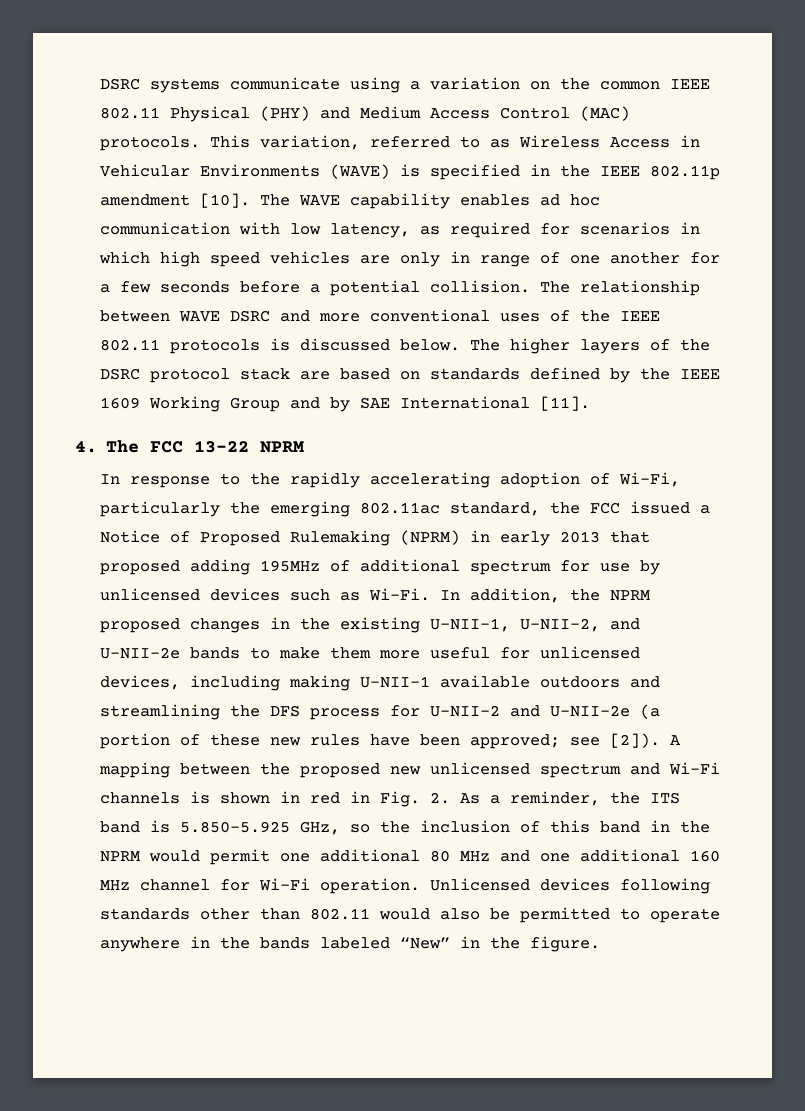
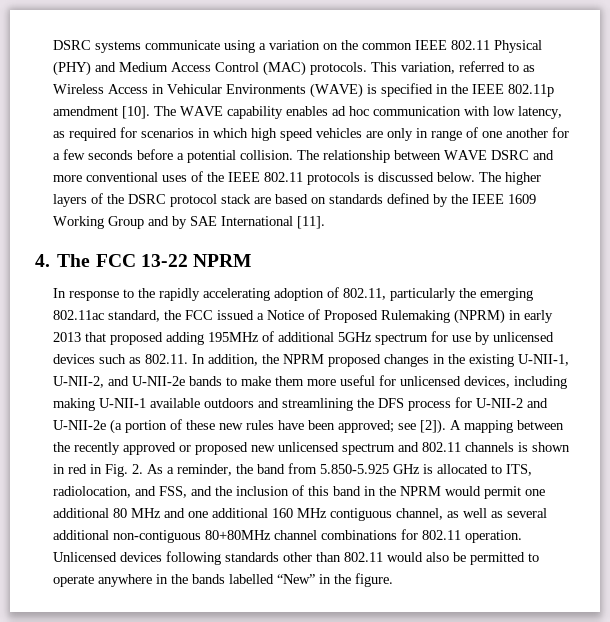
[619,472,681,487] Wi-Fi, -> [342,288,386,300] 802.11,
(461, 565) none -> [337,332,372,342] 5GHz
[369,588,431,601] Wi-Fi. -> [144,354,188,364] 802.11.
(291, 769) none -> [73,442,191,455] recently approved or
[669,762,721,775] Wi-Fi -> [421,442,461,452] 802.11
[650,792,681,804] [100,820,371,835] ITS band is 5.850-5.925 GHz, so -> [256,463,532,476] [52,486,212,498] band from 5.850-5.925 GHz is allocated to ITS, radiolocation, and FSS, and
[140,878,311,891] channel for Wi-Fi -> [329,508,547,521] [52,529,461,543] contiguous channel, as well as several additional non-contiguous 80+80MHz channel combinations for 802.11
[320,937,391,949] labeled -> [228,574,274,584] labelled

